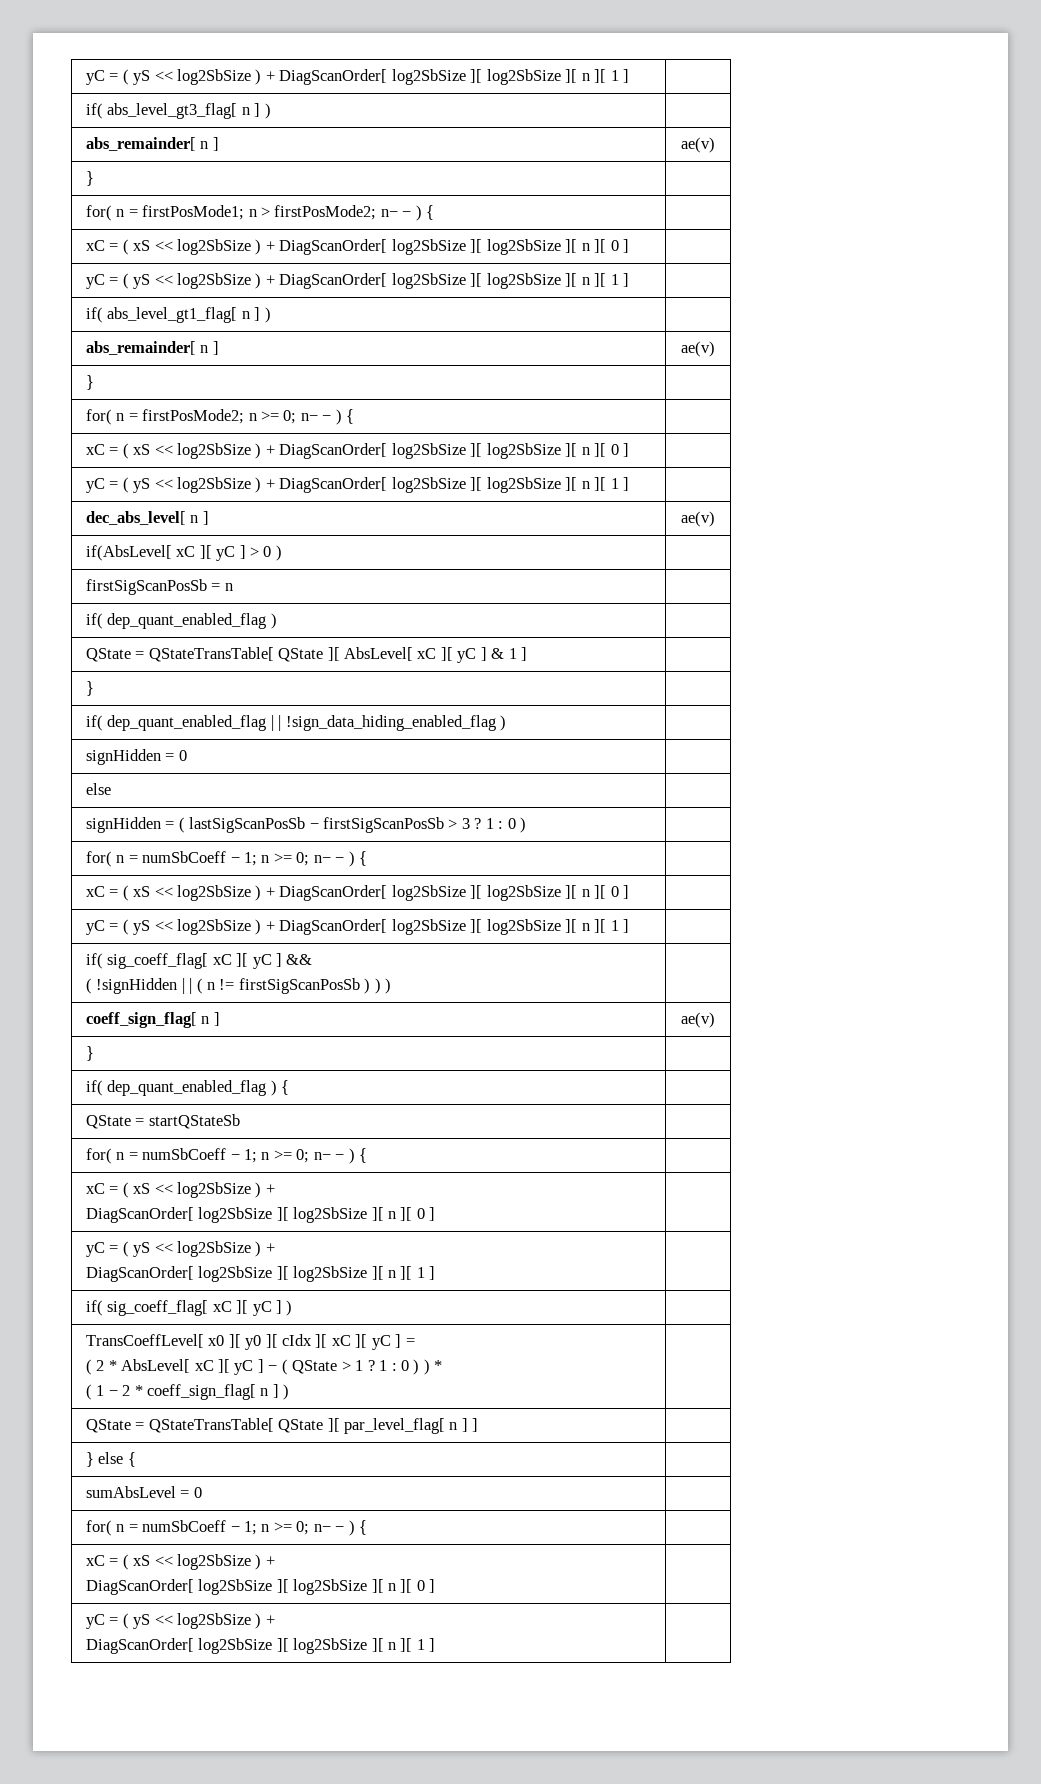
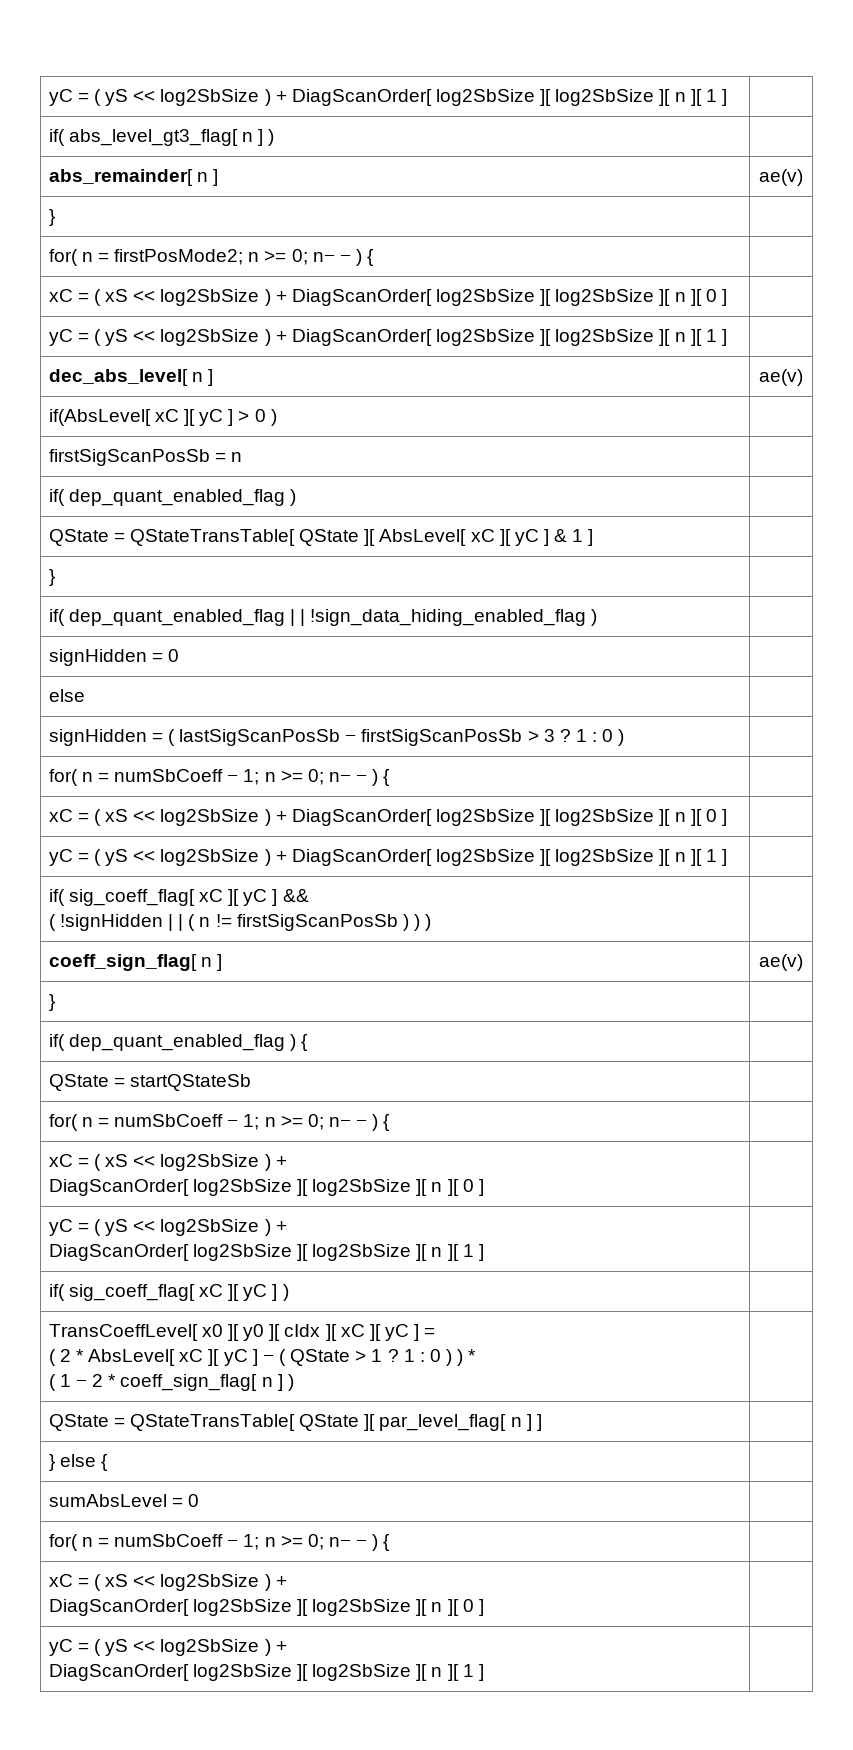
[85,205,435,221] [85,239,629,255] [85,273,629,289] [85,307,271,323] [85,341,219,355] [681,341,715,357] [85,375,94,390] // for( n = firstPosMode1; n > firstPosMode2; n− − ) { | // xC = ( xS << log2SbSize ) + DiagScanOrder[ log2SbSize ][ log2SbSize ][ n ][ 0 ] | // yC = ( yS << log2SbSize ) + DiagScanOrder[ log2SbSize ][ log2SbSize ][ n ][ 1 ] | // if( abs_level_gt1_flag[ n ] ) | // abs_remainder[ n ] | ae(v) // } | -> (55, 217) none

